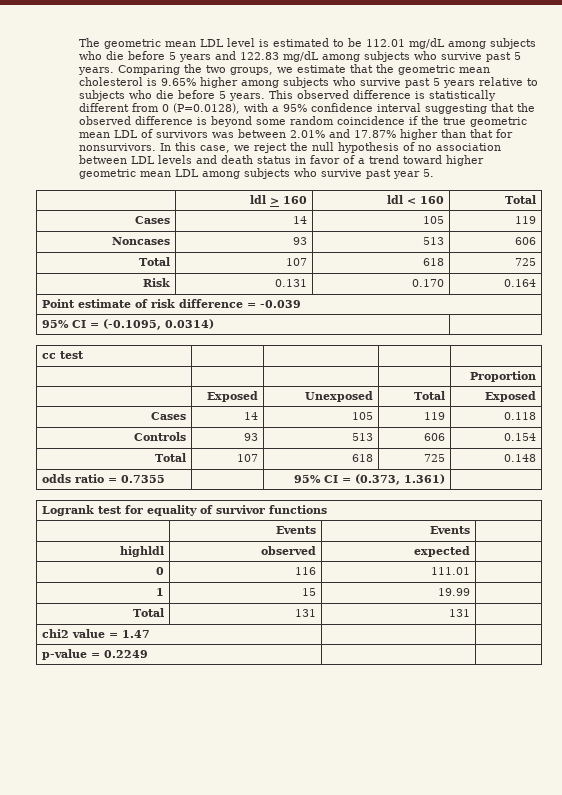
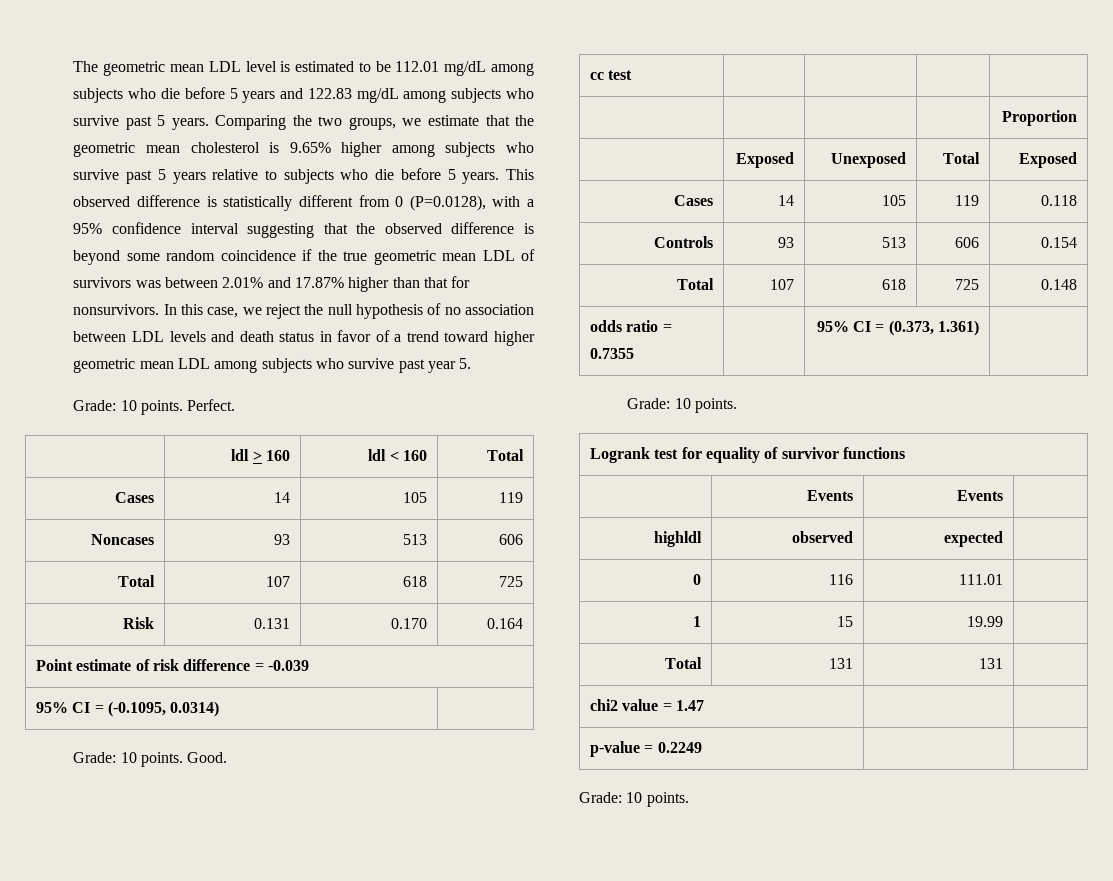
(434, 173) none -> [73,399,236,415] // Grade: 10 points. Perfect.
(214, 324) none -> [73,752,228,767] // Grade: 10 points. Good.
(446, 479) none -> [627,398,738,413] // Grade: 10 points.
(148, 654) none -> [579,792,689,807] // Grade: 10 points.

